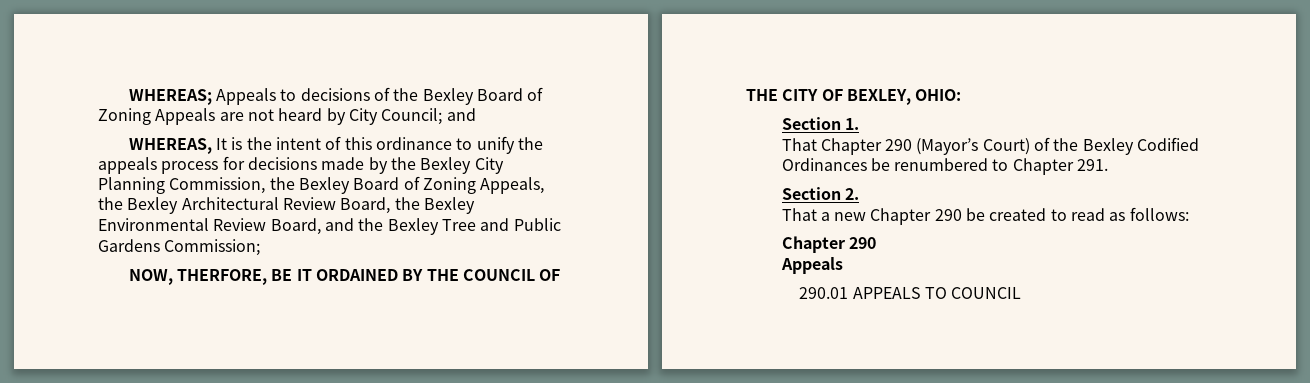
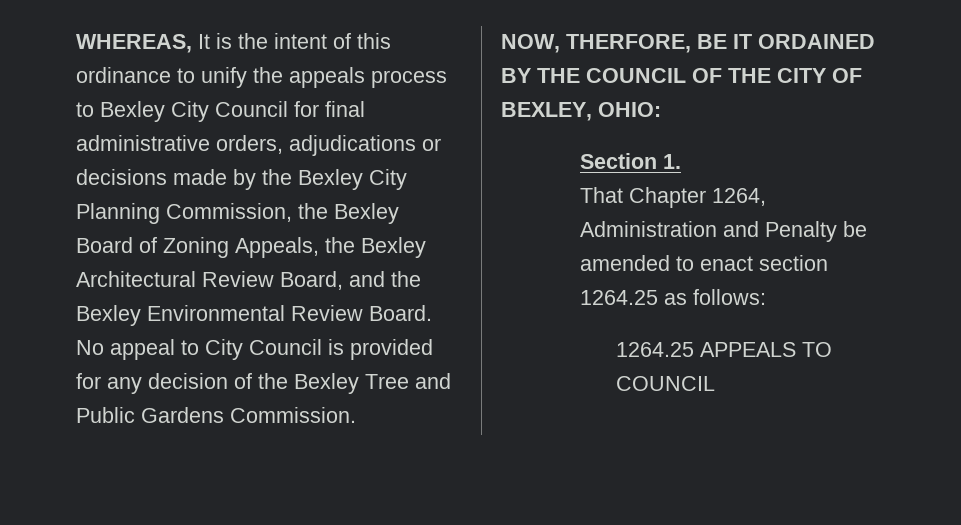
[128,87,544,105] [98,108,476,125] WHEREAS; Appeals to decisions of the Bexley Board of Zoning Appeals are not heard by City Council; and // -> (76, 43) none
[222,156,245,170] for -> [76,101,365,122] [76,135,441,156] to Bexley City Council for final administrative orders, adjudications or
(391, 205) none -> [349,271,385,287] and
[270,218,354,235] Board, and -> [369,305,432,321] [76,339,433,360] [76,373,252,394] Board. No appeal to City Council is provided for any decision of
[164,239,261,256] Commission; -> [230,407,356,423] Commission.
[885,137,1200,155] [781,158,1109,175] [781,187,859,200] [781,207,1189,225] [781,236,876,253] [780,257,843,274] [799,287,849,299] 290 (Mayor’s Court) of the Bexley Codified Ordinances be renumbered to Chapter 291. // Section 2. // That a new Chapter 290 be created to read as follows: // Chapter 290 // Appeals // 290.01 -> [711,188,766,206] [579,221,867,242] [579,255,828,271] [579,289,766,305] [616,342,695,357] 1264, Administration and Penalty be amended to enact section 1264.25 as follows: // 1264.25

